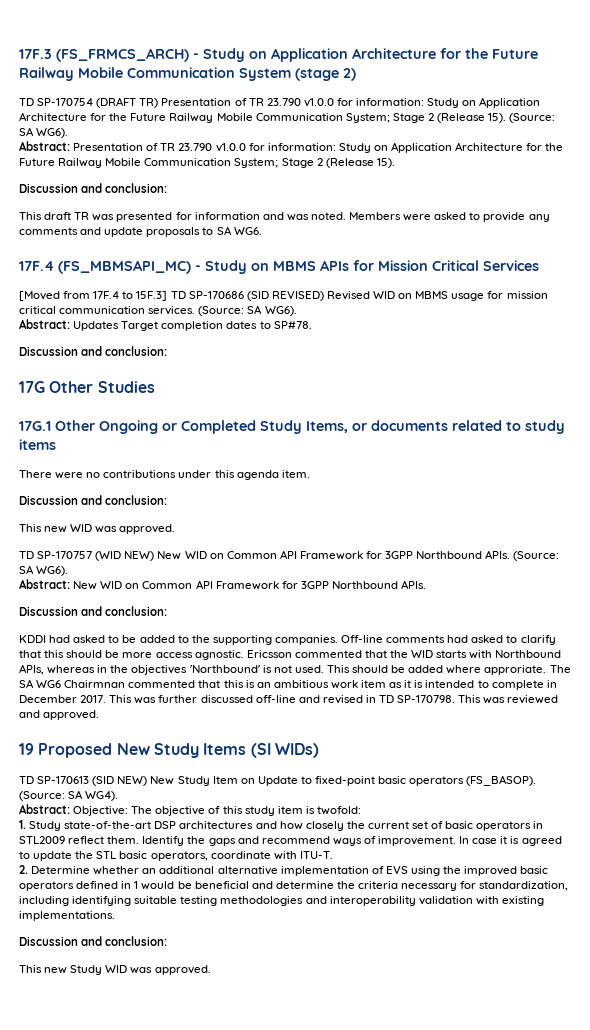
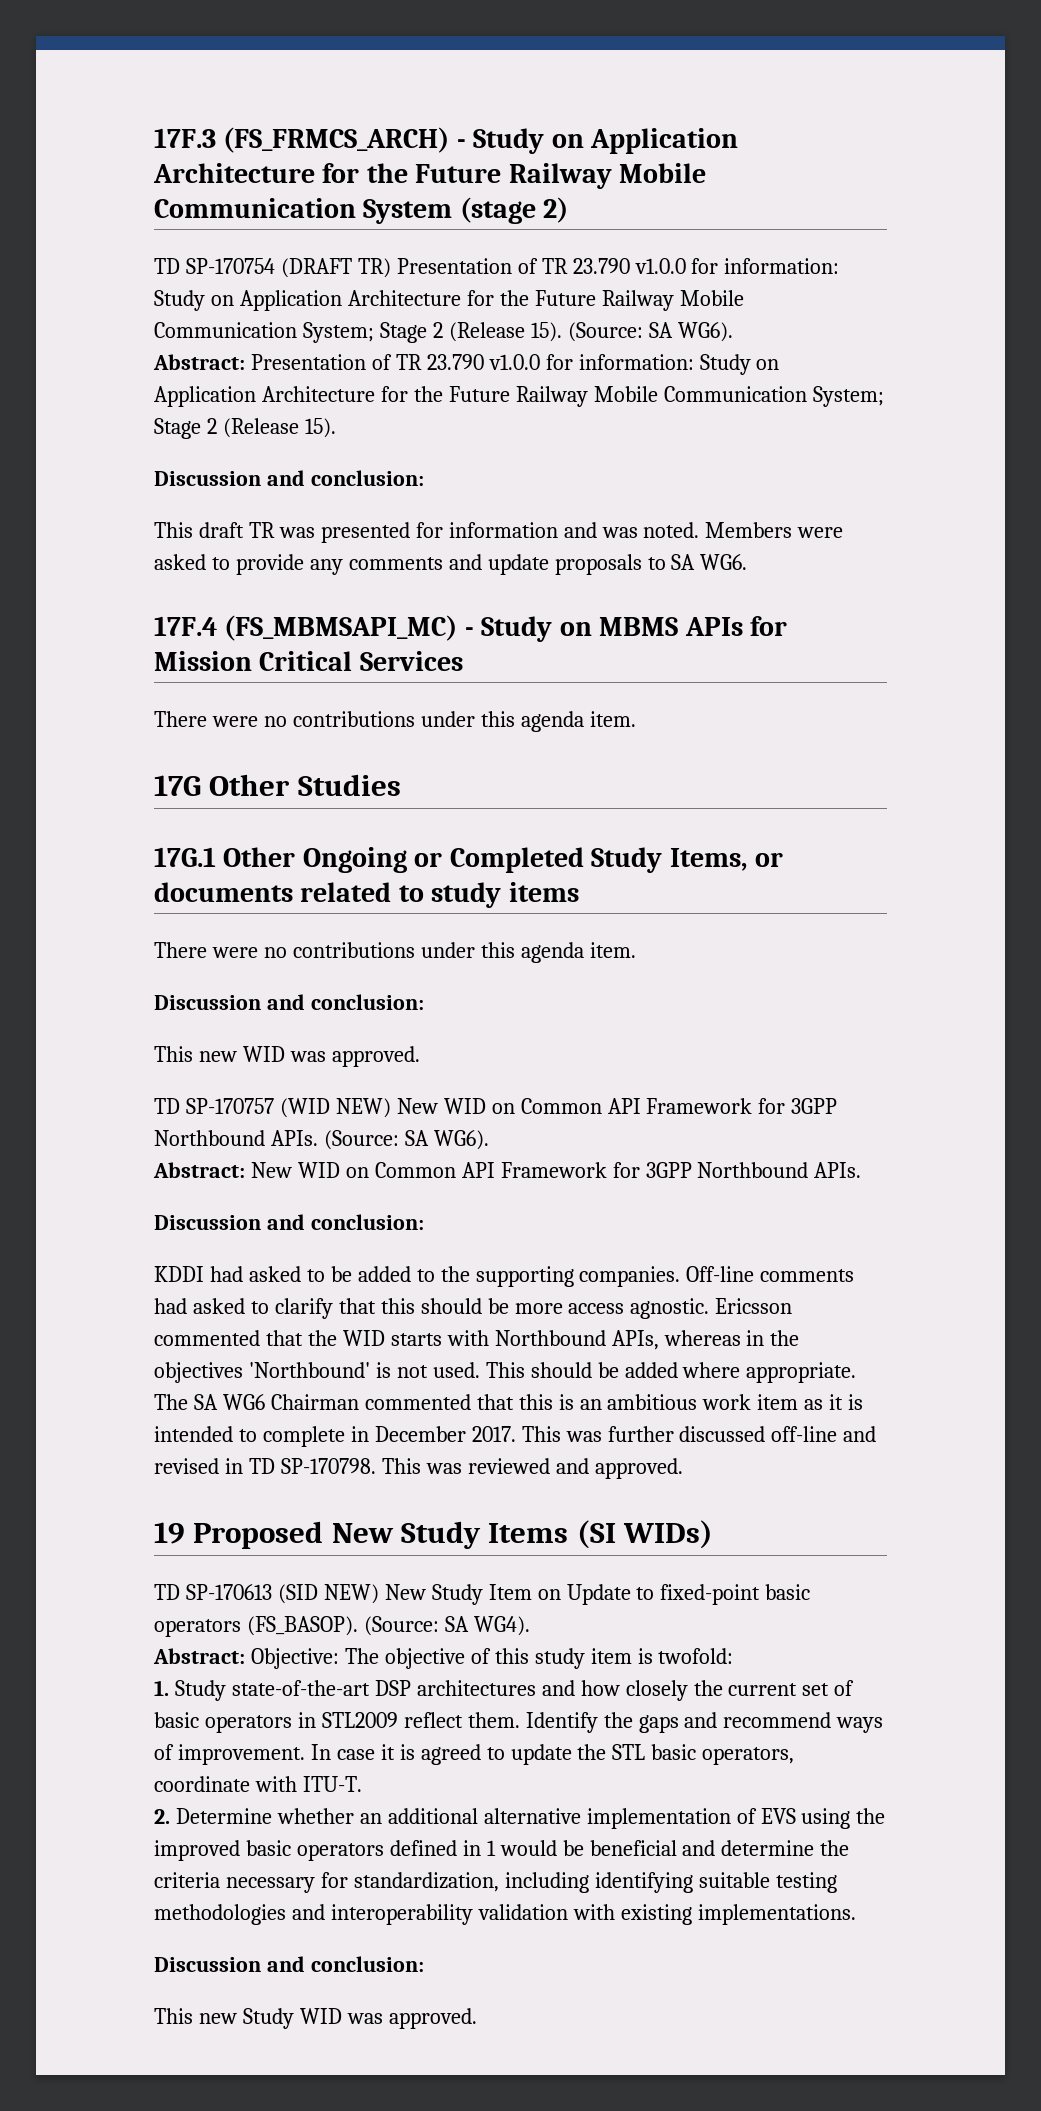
[19,291,548,301] [19,305,297,316] [19,319,312,331] [19,346,168,356] [Moved from 17F.4 to 15F.3] TD SP-170686 (SID REVISED) Revised WID on MBMS usage for mission critical communication services. (Source: SA WG6). // Abstract: Updates Target completion dates to SP#78. // Discussion and conclusion: -> [154,711,636,732] There were no contributions under this agenda item.
[484,665,547,675] approriate. -> [746,1362,857,1383] appropriate.
[64,680,126,688] Chairmnan -> [270,1394,359,1410] Chairman

